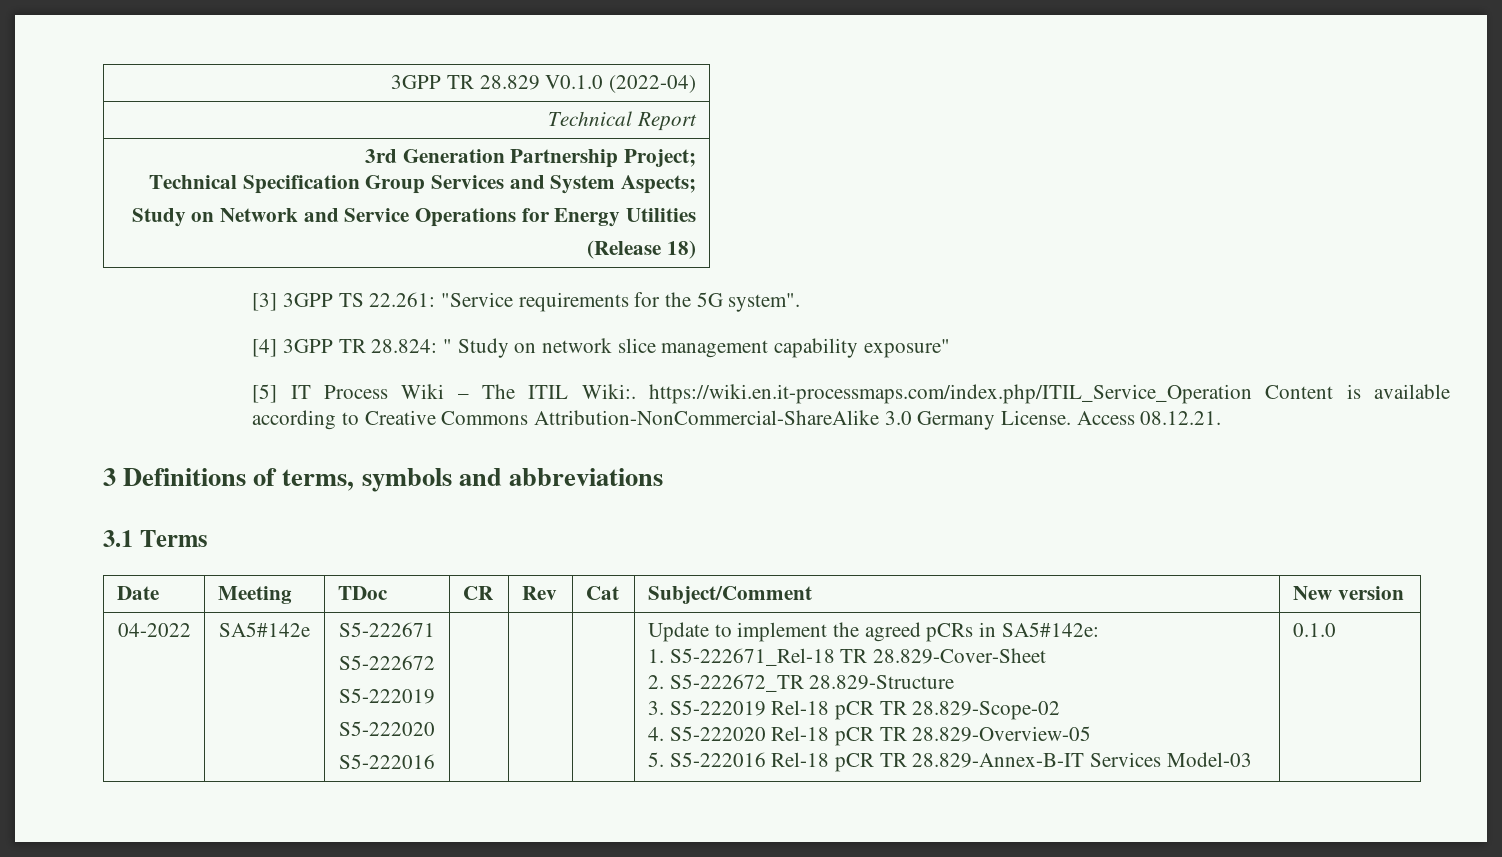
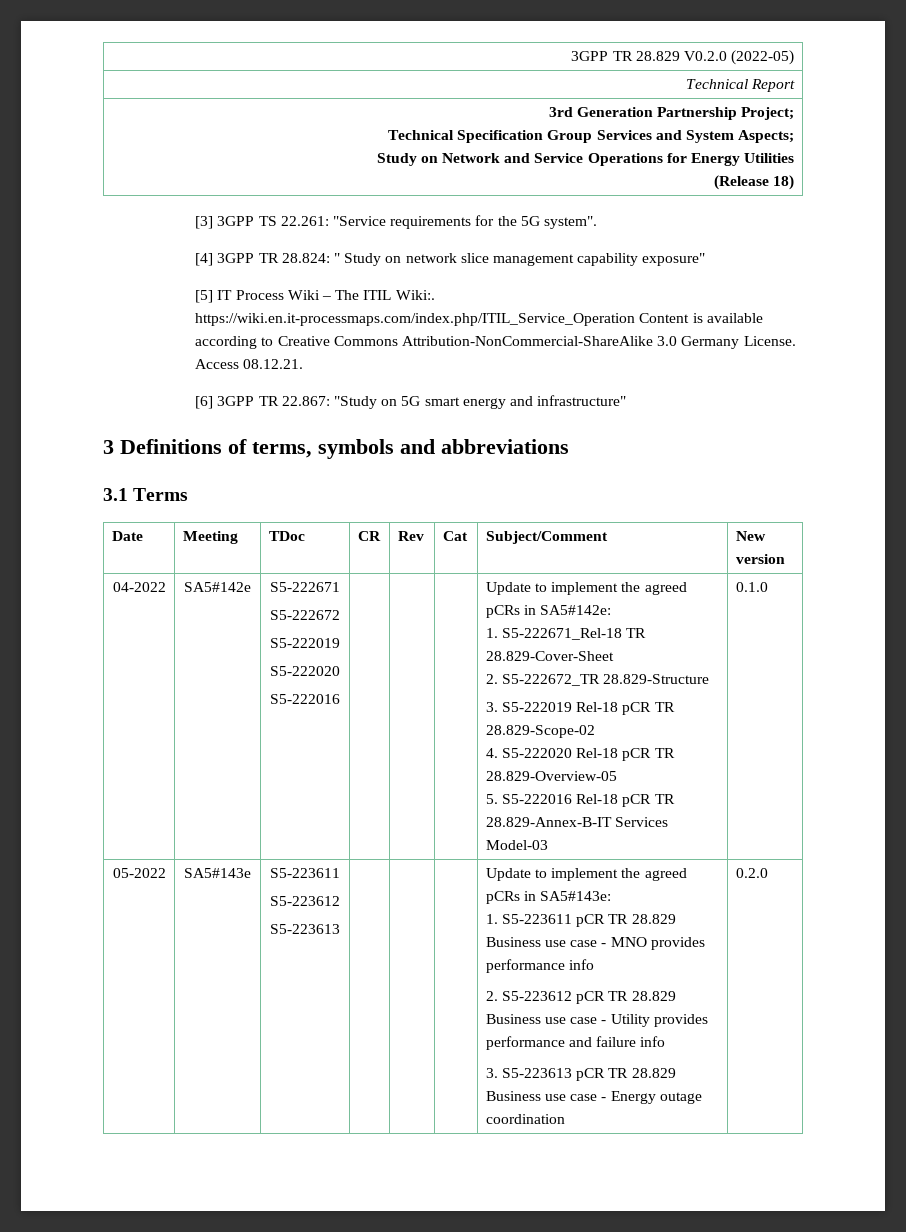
[545,75,697,93] V0.1.0 (2022-04) -> [683,50,795,65] V0.2.0 (2022-05)
(1222, 418) none -> [195,395,627,409] // [6] 3GPP TR 22.867: "Study on 5G smart energy and infrastructure"
(1336, 630) none -> [112,868,166,878] [184,868,251,878] [270,868,340,878] [270,896,340,906] [270,924,340,934] [485,868,687,881] [485,891,612,904] [485,914,676,927] [485,937,705,950] [485,959,595,973] [485,991,676,1004] [485,1014,708,1027] [485,1036,666,1050] [485,1068,676,1081] [485,1091,702,1104] [485,1114,565,1124] [735,868,768,878] // 05-2022 | SA5#143e | S5-223611 // S5-223612 // S5-223613 | | | | Update to implement the agreed pCRs in SA5#143e: // 1. S5-223611 pCR TR 28.829 Business use case - MNO provides performance info // 2. S5-223612 pCR TR 28.829 Business use case - Utility provides performance and failure info // 3. S5-223613 pCR TR 28.829 Business use case - Energy outage coordination | 0.2.0

